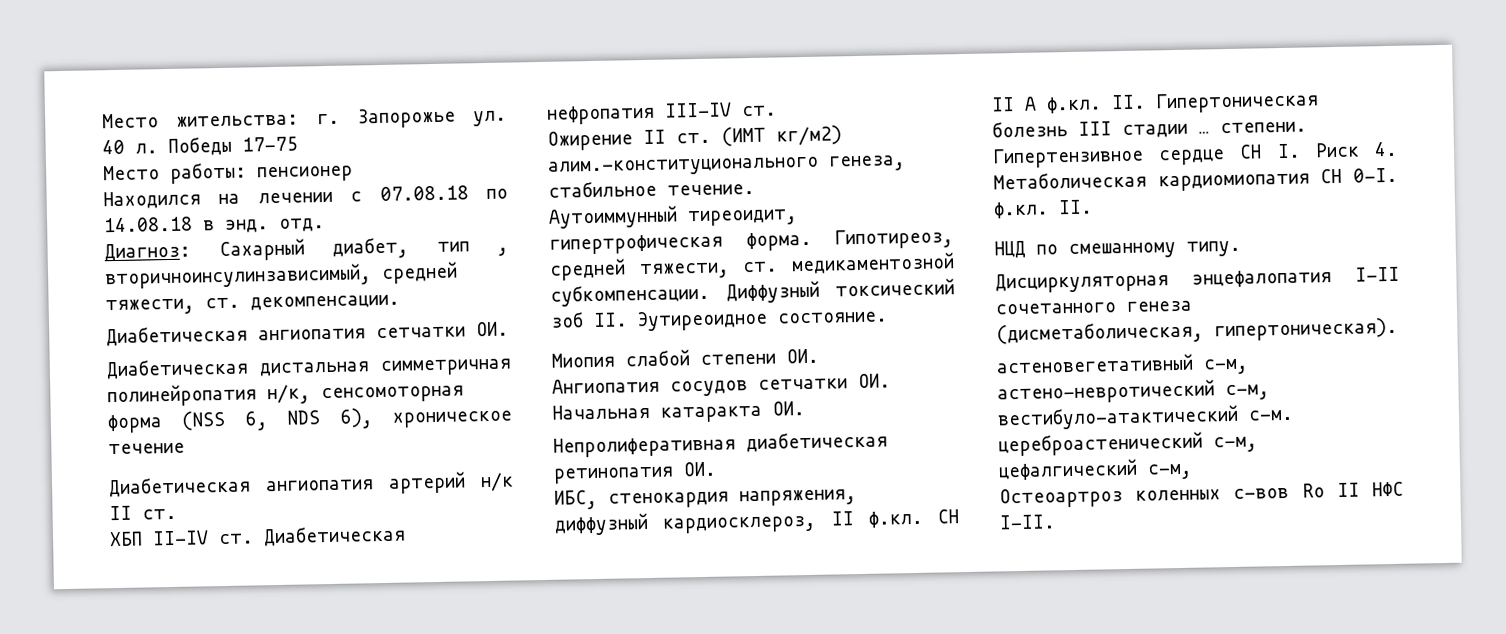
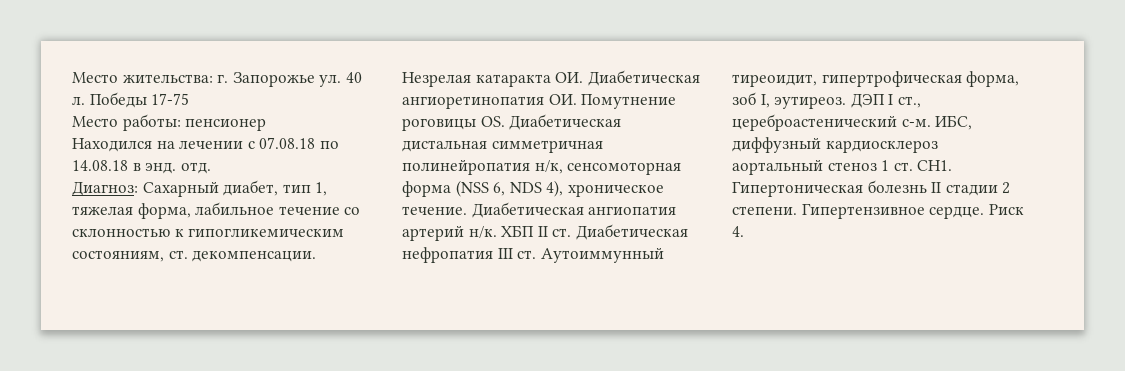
[497,247,509,256] [104,261,458,290] [105,294,400,316] [106,321,509,347] , вторичноинсулинзависимый, средней тяжести, ст. декомпенсации. // Диабетическая ангиопатия сетчатки ОИ. // -> [315,182,328,196] [72,202,361,219] [72,228,345,237] [72,250,317,262] [402,70,700,87] [402,94,677,109] [402,116,505,131] 1, тяжелая форма, лабильное течение со склонностью к гипогликемическим состояниям, ст. декомпенсации. Незрелая катаракта ОИ. Диабетическая ангиоретинопатия ОИ. Помутнение роговицы OS.
[339,408,513,429] [108,442,185,455] 6), хроническое течение // -> [546,180,664,197] [402,206,467,215] 4), хроническое течение.
[480,472,514,492] [109,505,177,521] [109,530,254,547] н/к II ст. // ХБП II-IV ст. -> [468,225,572,238] н/к. ХБП II ст.
[664,102,777,118] [547,125,842,151] [548,155,906,177] [548,180,755,199] [548,205,798,229] [549,228,954,255] [549,252,955,281] [550,278,955,307] [550,309,888,332] [551,348,819,368] [552,373,891,397] [552,401,805,423] [553,431,888,458] [553,461,716,484] [554,489,857,510] [554,509,959,536] [991,91,1319,114] [992,121,1307,139] [992,141,1398,169] [993,167,1398,192] [993,199,1093,219] [994,240,1241,260] [995,266,1400,294] [995,300,1192,315] [996,317,1398,346] [996,353,1249,375] [997,379,1270,405] [997,404,1294,431] [998,431,1258,457] [998,458,1193,481] [999,481,1404,509] [999,514,1056,530] III-IV ст. // Ожирение II ст. (ИМТ кг/м2) алим.-конституционального генеза, стабильное течение. // Аутоиммунный тиреоидит, гипертрофическая форма. Гипотиреоз, средней тяжести, ст. медикаментозной субкомпенсации. Диффузный токсический зоб II. Эутиреоидное состояние. // Миопия слабой степени ОИ. // Ангиопатия сосудов сетчатки ОИ. Начальная катаракта ОИ. // Непролиферативная диабетическая ретинопатия ОИ. // ИБС, стенокардия напряжения, диффузный кардиосклероз, II ф.кл. СН II А ф.кл. II. Гипертоническая болезнь III стадии … степени. Гипертензивное сердце СН I. Риск 4. Метаболическая кардиомиопатия СН 0-I. ф.кл. II. // НЦД по смешанному типу. // Дисциркуляторная энцефалопатия I-II сочетанного генеза (дисметаболическая, гипертоническая). // астеновегетативный с-м, астено-невротический с-м, вестибуло-атактический с-м. цереброастенический с-м, цефалгический с-м, // Остеоартроз коленных с-вов Rо II НФС I-II. -> [497,247,664,263] [732,71,1020,87] [732,92,921,109] [732,114,973,131] [732,137,938,153] [732,159,953,175] [732,180,1011,197] [732,203,1024,219] [732,226,744,237] III ст. Аутоиммунный тиреоидит, гипертрофическая форма, зоб I, эутиреоз. ДЭП I ст., цереброастенический с-м. ИБС, диффузный кардиосклероз аортальный стеноз 1 ст. СН1. Гипертоническая болезнь II стадии 2 степени. Гипертензивное сердце. Риск 4.

